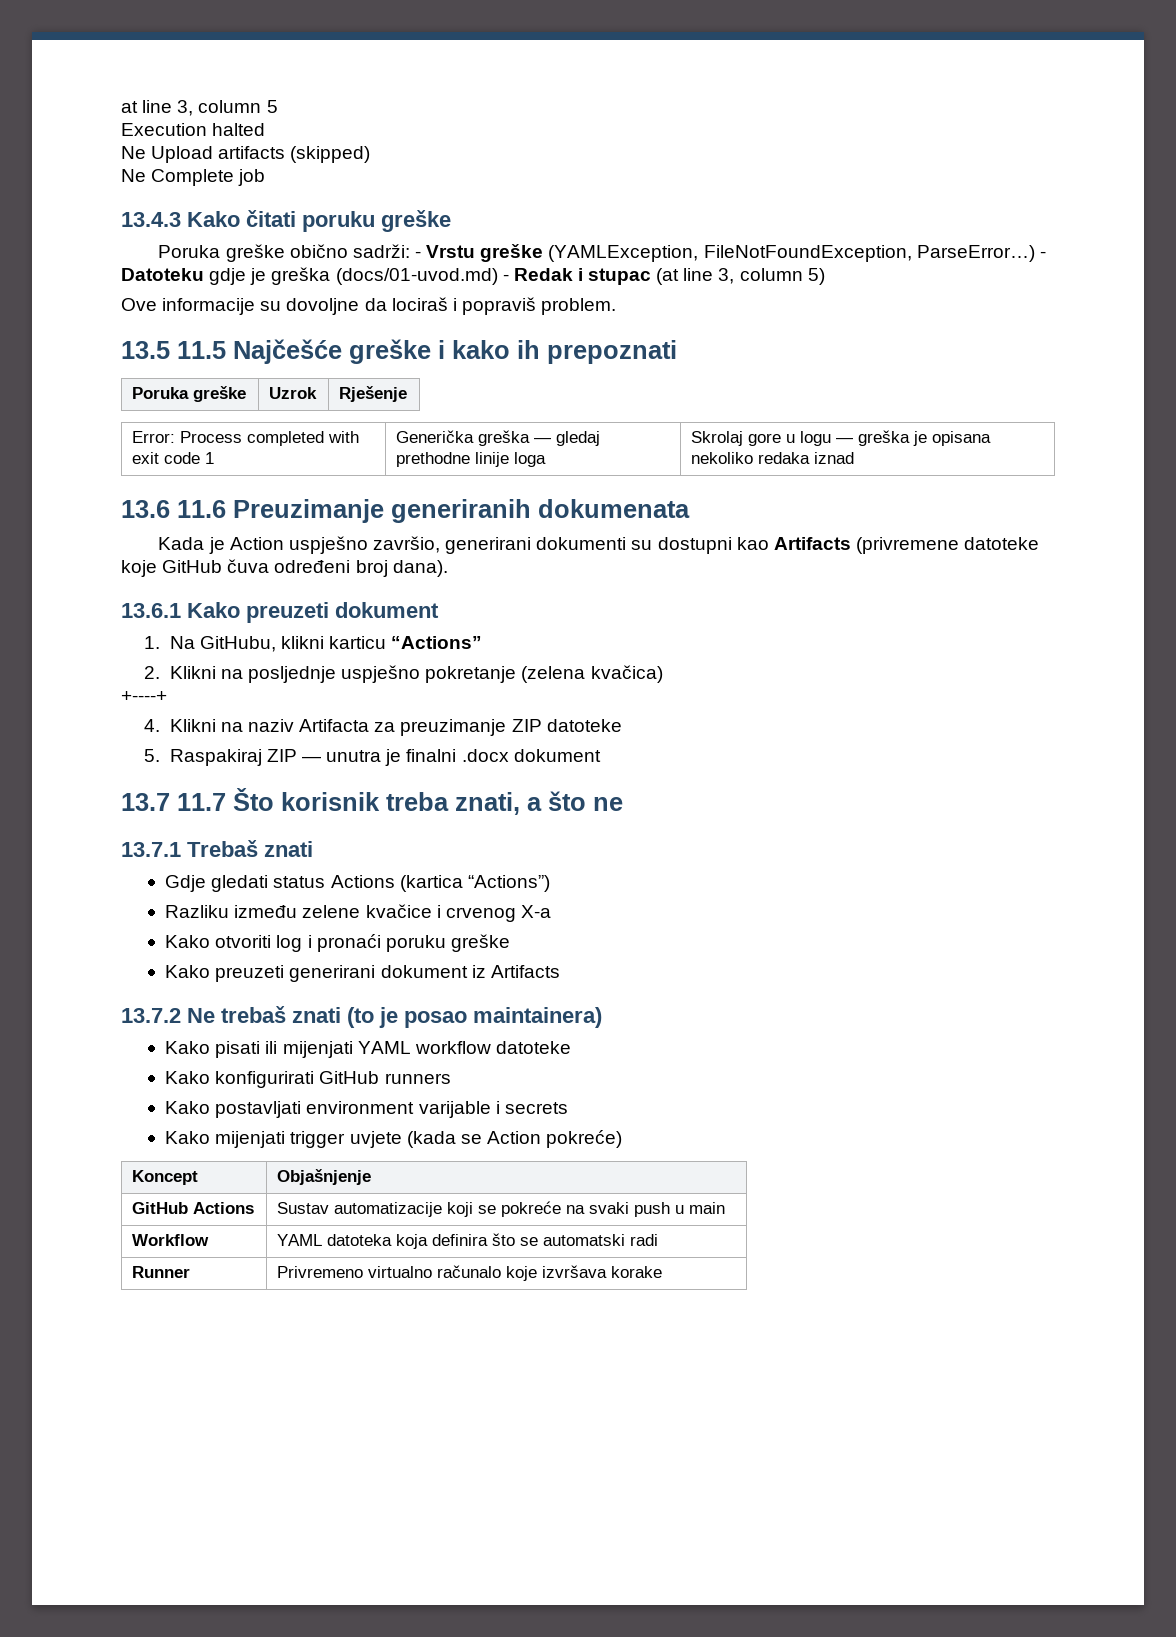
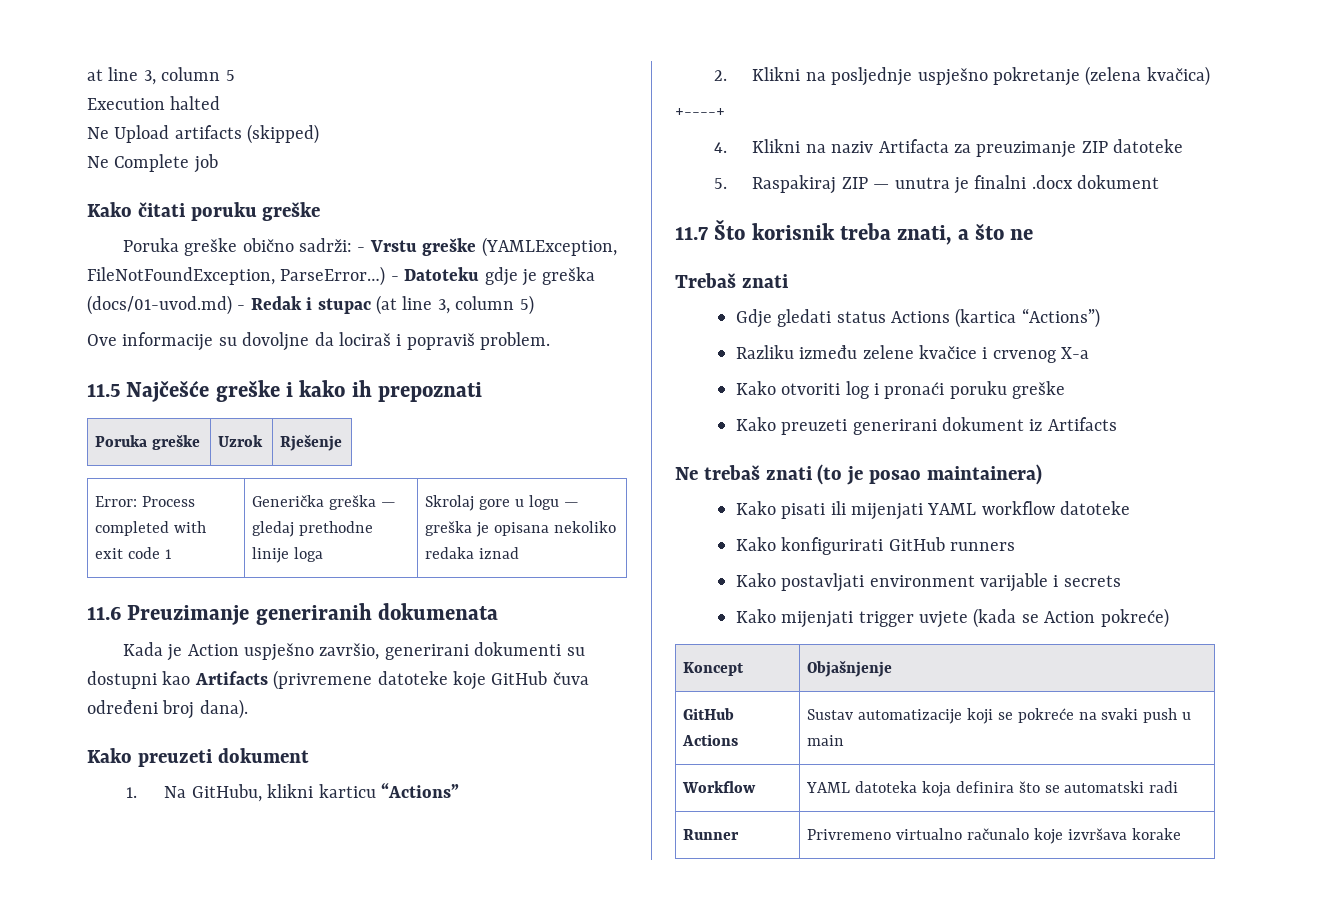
[121,212,181,227] 13.4.3 -> (218, 163) none
[121,341,170,359] 13.5 -> (551, 341) none
[121,500,170,518] 13.6 -> (520, 553) none
[121,603,181,618] 13.6.1 -> (248, 709) none
[121,793,170,811] 13.7 -> (1160, 182) none
[121,842,181,857] 13.7.1 -> (1034, 234) none
[121,1008,181,1023] 13.7.2 -> (1117, 424) none

